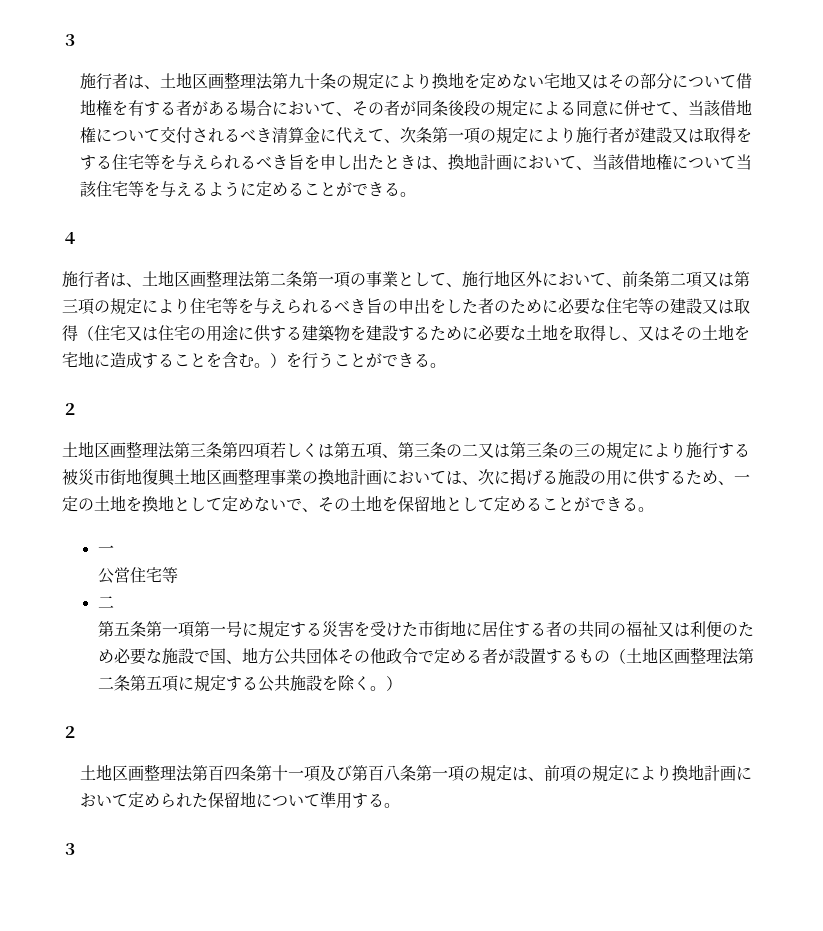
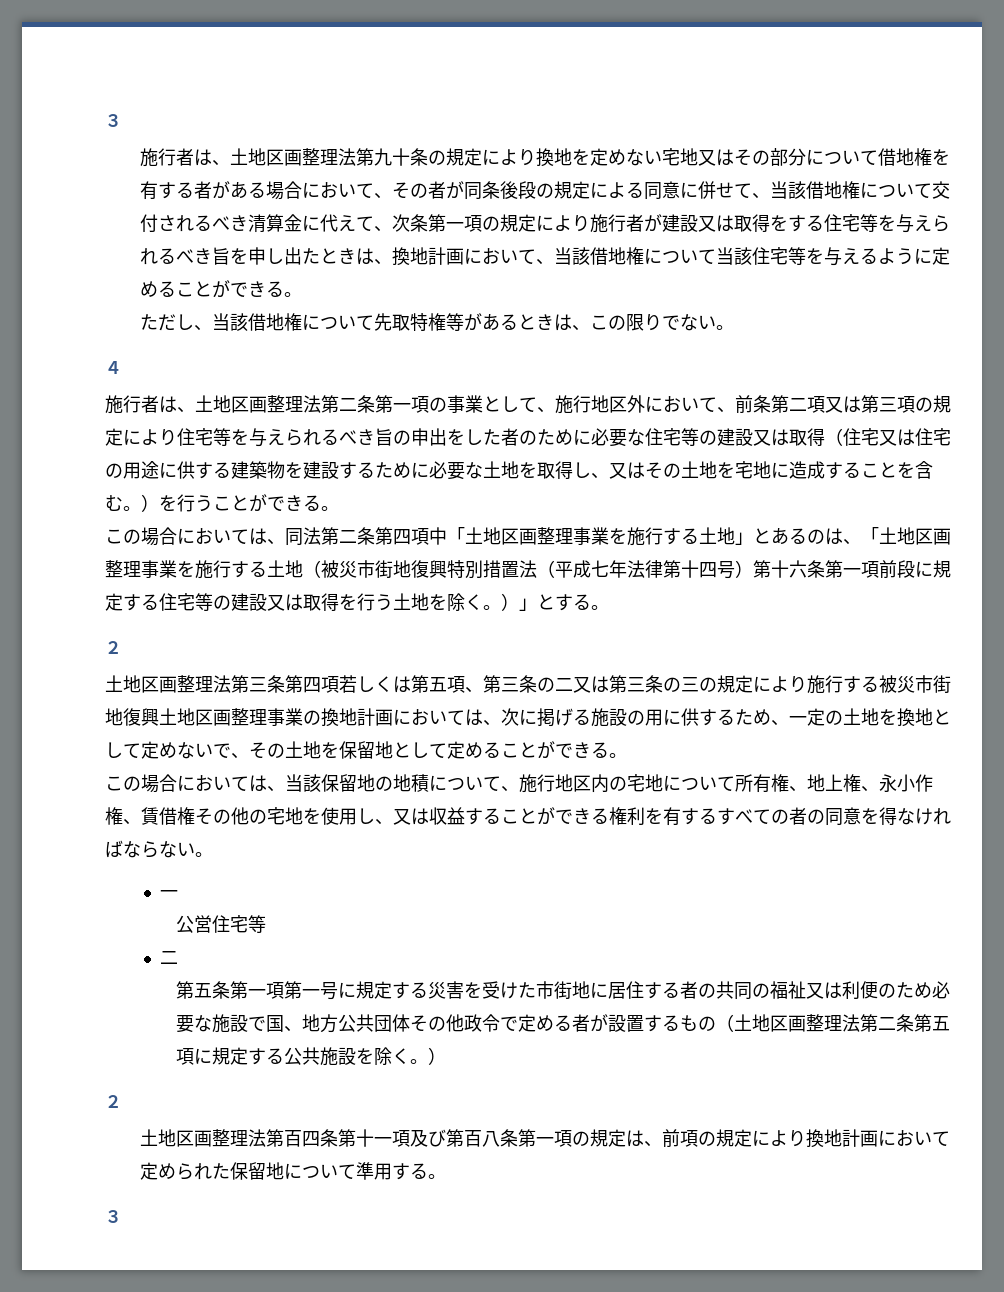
(417, 194) none -> [140,313,735,331] // ただし、当該借地権について先取特権等があるときは、この限りでない。
(446, 365) none -> [105,527,951,546] [105,560,951,579] [105,593,609,611] // この場合においては、同法第二条第四項中「土地区画整理事業を施行する土地」とあるのは、「土地区画整理事業を施行する土地（被災市街地復興特別措置法（平成七年法律第十四号）第十六条第一項前段に規定する住宅等の建設又は取得を行う土地を除く。）」とする。
(654, 509) none -> [105,774,933,793] [105,807,951,826] [105,840,213,858] // この場合においては、当該保留地の地積について、施行地区内の宅地について所有権、地上権、永小作権、賃借権その他の宅地を使用し、又は収益することができる権利を有するすべての者の同意を得なければならない。

